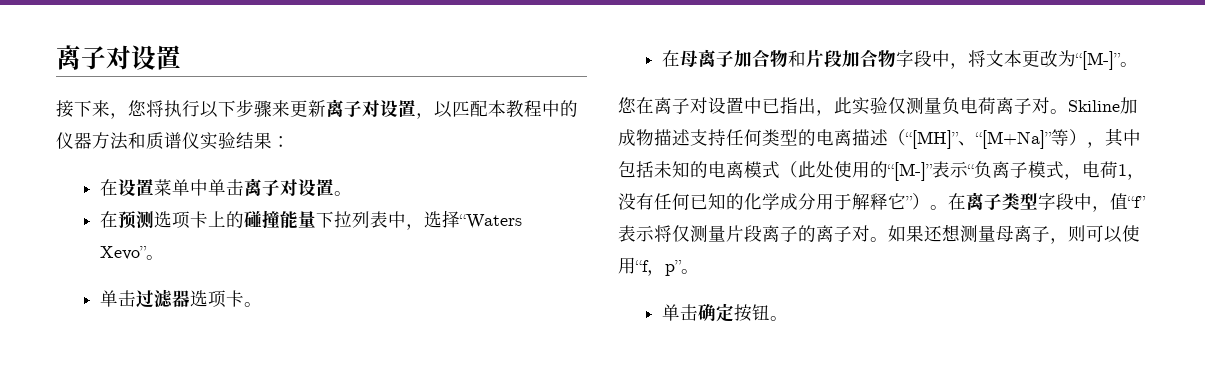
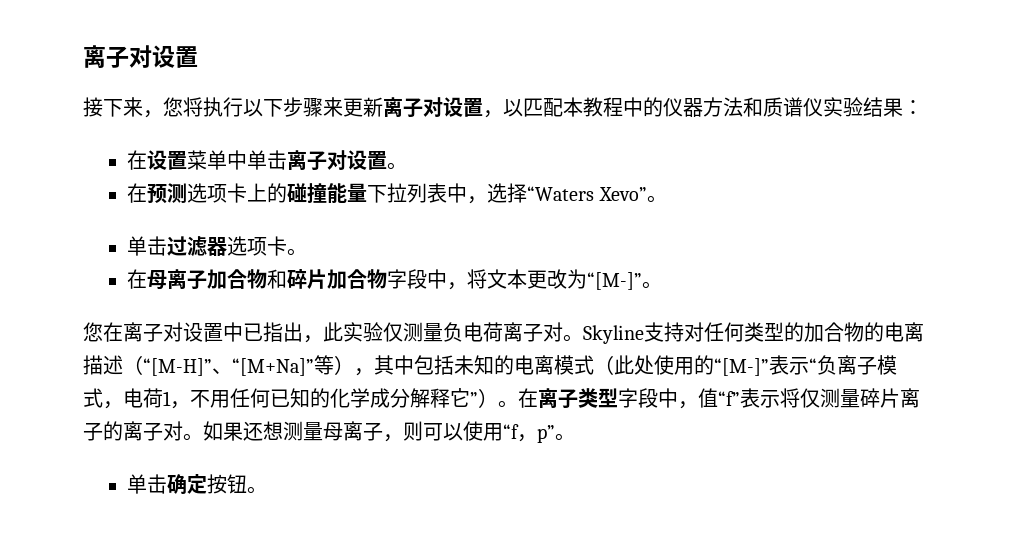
[805,49,842,67] 片段 -> [287,269,328,289] 碎片
[1068,97,1138,114] [618,129,726,146] Skiline加成物描述支持 -> [583,322,704,344] Skyline支持对
(816, 137) none -> [804,322,884,342] 加合物的
[905,130,959,149] “[MH]” -> [143,358,212,376] “[M-H]”
[618,193,654,210] 没有 -> [190,390,230,408] 不用
[816,193,852,210] 用于 -> (410, 398) none
[726,225,762,242] 片段 -> [860,388,900,408] 碎片

